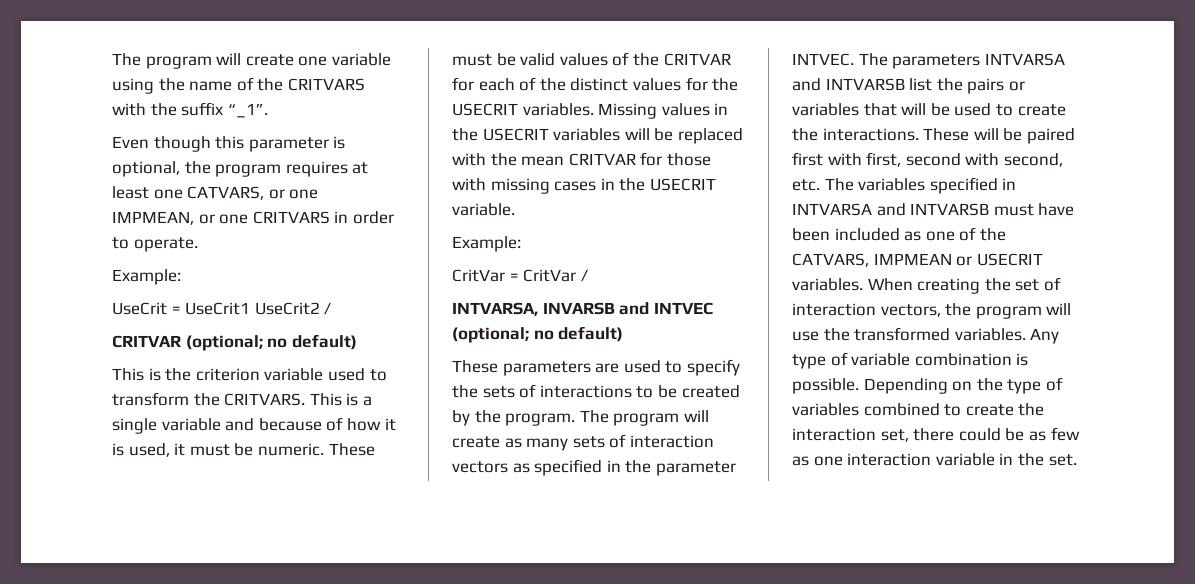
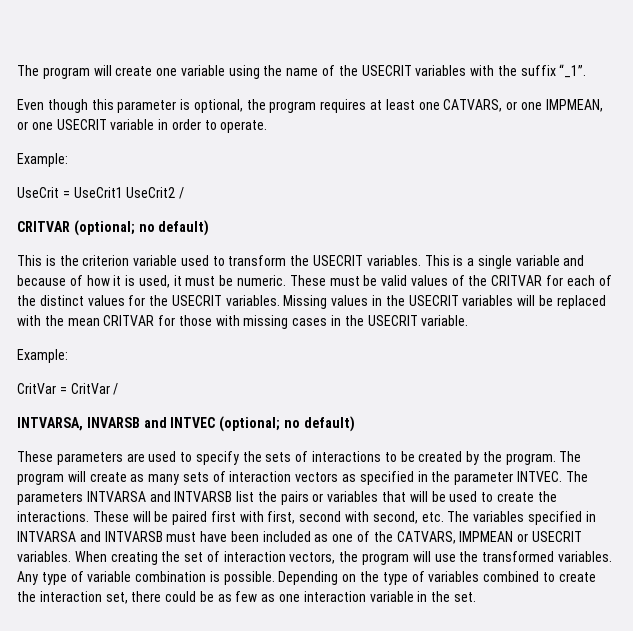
[287,78,365,91] CRITVARS -> [361,65,467,76] USECRIT variables
[252,211,330,224] CRITVARS -> [56,119,155,130] USECRIT variable
[224,393,306,406] CRITVARS. -> [313,255,421,266] USECRIT variables.

